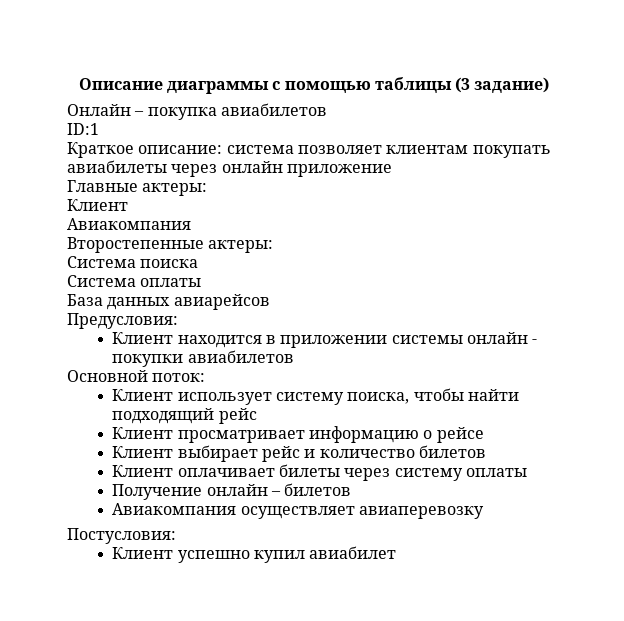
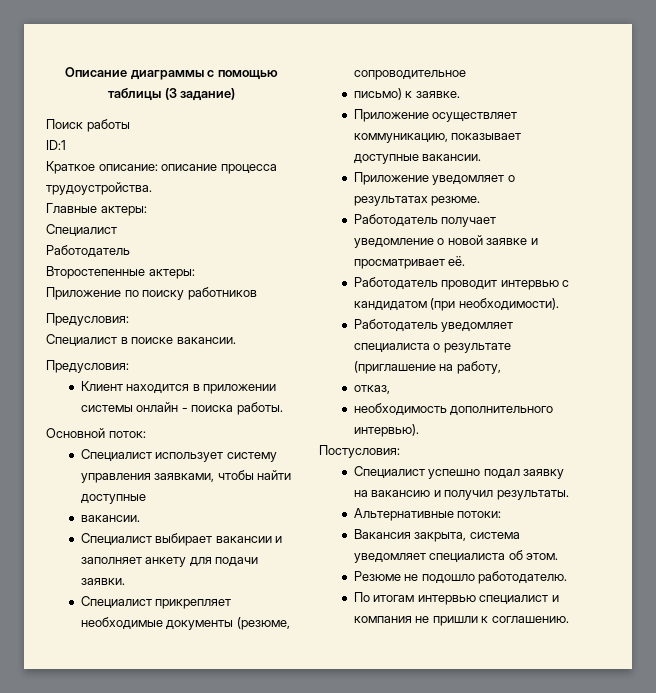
[67,103,327,120] Онлайн – покупка авиабилетов -> [46,119,130,132] Поиск работы
[226,145,551,158] [67,160,392,177] система позволяет клиентам покупать авиабилеты через онлайн приложение -> [161,164,277,174] [46,182,152,195] описание процесса трудоустройства.
[67,199,128,211] [67,218,191,230] Клиент // Авиакомпания -> [46,224,117,237] [46,245,130,258] Специалист // Работодатель
[67,256,199,268] [67,275,202,287] [67,294,270,310] Система поиска // Система оплаты // База данных авиарейсов -> [46,287,257,300] [46,313,129,326] [46,334,236,347] Приложение по поиску работников // Предусловия: // Специалист в поиске вакансии.
[112,350,294,367] покупки авиабилетов -> [191,402,283,415] поиска работы.
[112,389,174,401] Клиент -> [80,449,152,462] Специалист
[347,388,520,404] [112,408,257,424] [112,426,484,443] [112,445,487,462] [112,464,528,481] [112,483,352,500] [112,503,485,519] [67,528,176,544] [112,546,397,563] поиска, чтобы найти подходящий рейс // Клиент просматривает информацию о рейсе // Клиент выбирает рейс и количество билетов // Клиент оплачивает билеты через систему оплаты // Получение онлайн – билетов // Авиакомпания осуществляет авиаперевозку // Постусловия: // Клиент успешно купил авиабилет -> [80,470,292,483] [80,494,146,504] [80,515,140,522] [80,533,283,546] [80,557,259,567] [80,578,125,585] [80,596,232,609] [80,617,290,630] [353,70,466,80] [353,88,460,100] [353,109,518,122] [353,133,522,143] [353,154,482,164] [353,172,515,185] [353,196,481,206] [353,214,497,227] [353,235,538,248] [353,256,466,269] [353,277,570,290] [353,298,559,311] [353,319,514,332] [353,343,511,353] [353,361,501,374] [353,385,390,394] [353,403,554,416] [353,424,419,437] [319,445,400,458] [353,466,565,479] [353,490,569,500] [353,508,502,521] [353,529,520,542] [353,550,559,563] [353,571,568,584] [353,592,559,605] [353,616,569,626] управления заявками, чтобы найти доступные // вакансии. // Специалист выбирает вакансии и заполняет анкету для подачи заявки. // Специалист прикрепляет необходимые документы (резюме, сопроводительное // письмо) к заявке. // Приложение осуществляет коммуникацию, показывает доступные вакансии. // Приложение уведомляет о результатах резюме. // Работодатель получает уведомление о новой заявке и просматривает её. // Работодатель проводит интервью с кандидатом (при необходимости). // Работодатель уведомляет специалиста о результате (приглашение на работу, // отказ, // необходимость дополнительного интервью). // Постусловия: // Специалист успешно подал заявку на вакансию и получил результаты. // Альтернативные потоки: // Вакансия закрыта, система уведомляет специалиста об этом. // Резюме не подошло работодателю. // По итогам интервью специалист и компания не пришли к соглашению.

